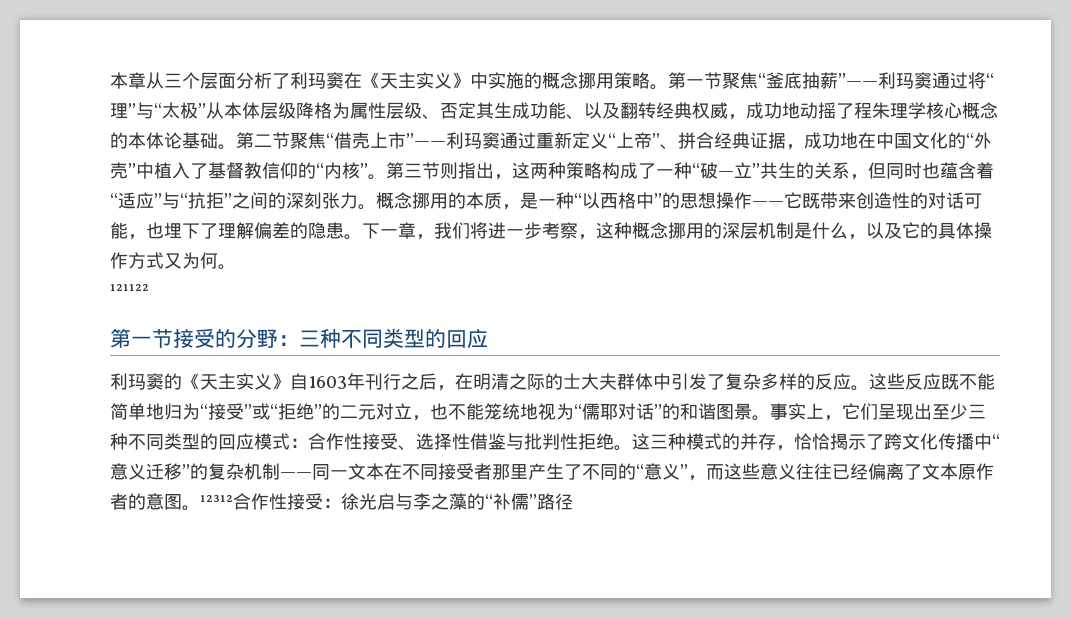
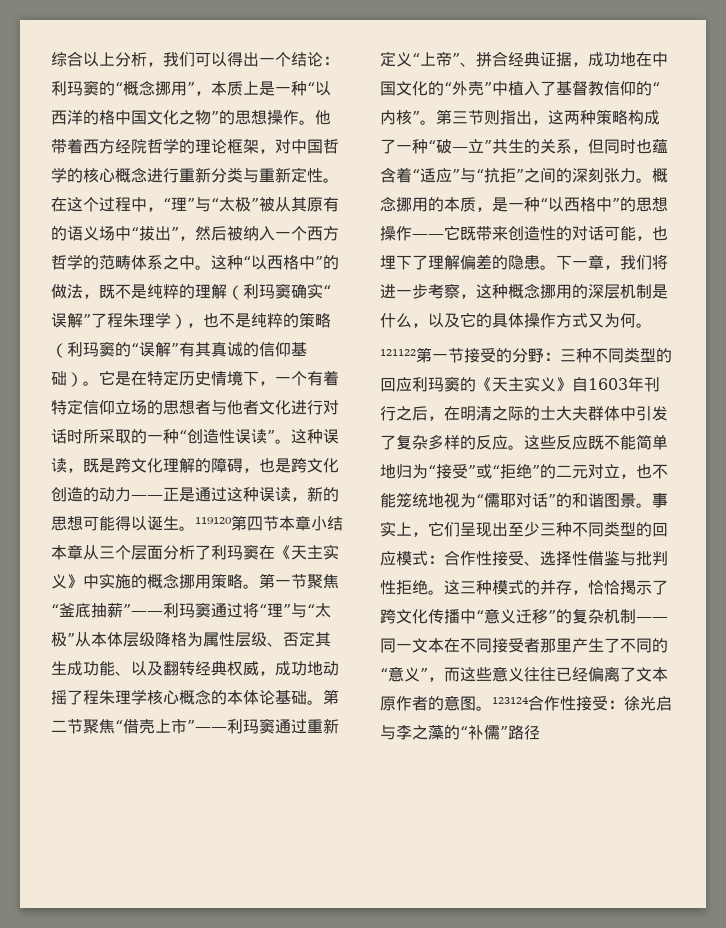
(110, 80) none -> [51,51,339,67] [51,80,331,96] [51,110,331,125] [51,138,339,154] [51,167,339,183] [51,197,339,212] [51,226,339,241] [51,254,339,270] [51,283,331,300] [51,312,331,329] [51,341,307,358] [51,370,339,387] [51,399,339,415] [51,429,339,444] [51,457,339,473] [51,486,339,502] [51,515,343,531] 综合以上分析，我们可以得出一个结论：利玛窦的“概念挪用”，本质上是一种“以西洋的格中国文化之物”的思想操作。他带着西方经院哲学的理论框架，对中国哲学的核心概念进行重新分类与重新定性。在这个过程中，“理”与“太极”被从其原有的语义场中“拔出”，然后被纳入一个西方哲学的范畴体系之中。这种“以西格中”的做法，既不是纯粹的理解（利玛窦确实“误解”了程朱理学），也不是纯粹的策略（利玛窦的“误解”有其真诚的信仰基础）。它是在特定历史情境下，一个有着特定信仰立场的思想者与他者文化进行对话时所采取的一种“创造性误读”。这种误读，既是跨文化理解的障碍，也是跨文化创造的动力——正是通过这种误读，新的思想可能得以诞生。¹¹⁹¹²⁰第四节本章小结
(149, 290) // -> (416, 355) none
(488, 338) // -> (412, 384) none
[200,495,233,508] ¹²³¹² -> [492,697,528,709] ¹²³¹²⁴

